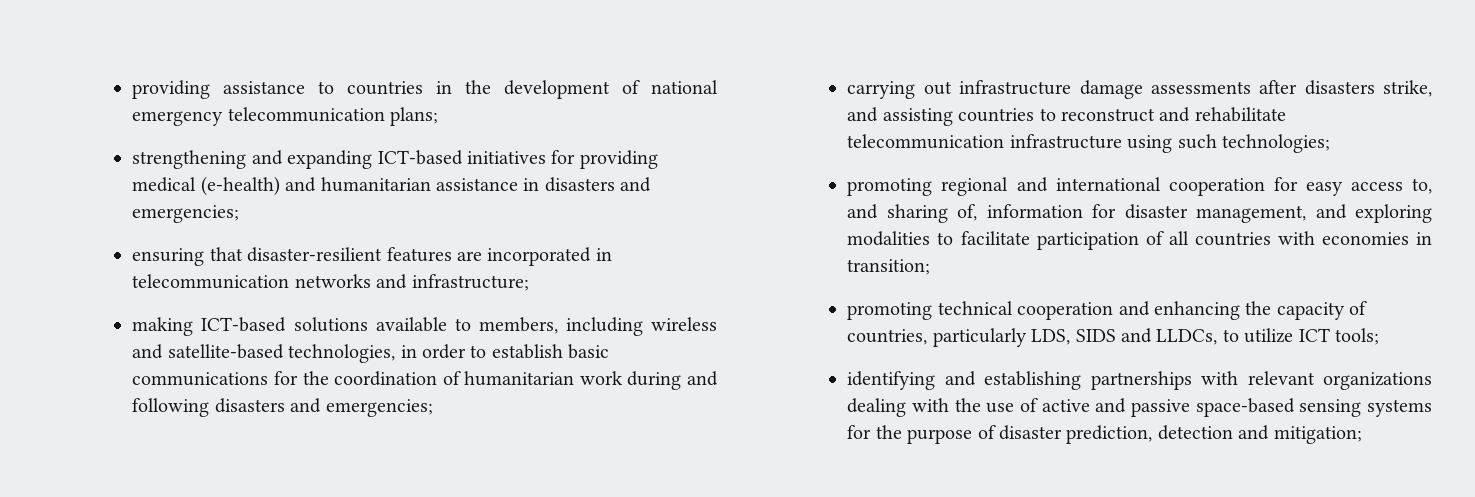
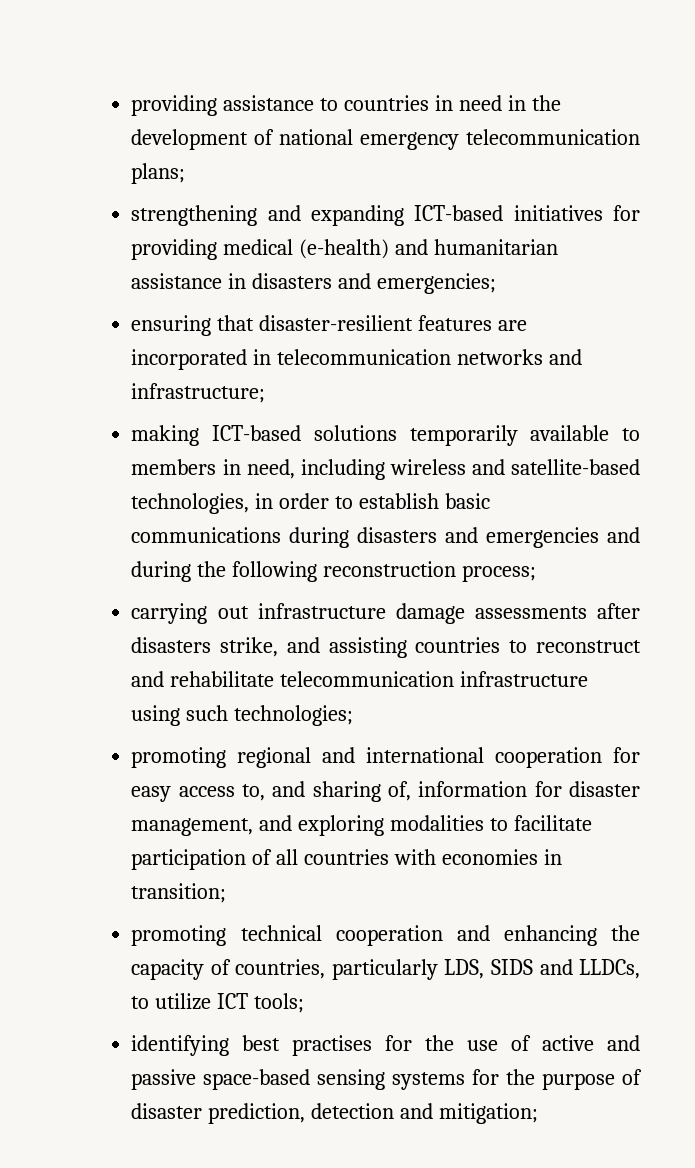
(453, 87) none -> [459,95,527,111] need in
(368, 324) none -> [409,425,518,446] temporarily
[478,317,558,334] members, -> [131,459,295,479] members in need,
[273,371,718,390] [132,398,433,417] for the coordination of humanitarian work during and following disasters and emergencies; -> [289,527,640,548] [131,561,537,582] during disasters and emergencies and during the following reconstruction process;
[944,371,1432,390] [847,398,950,417] and establishing partnerships with relevant organizations dealing with -> [242,1035,413,1056] best practises for

